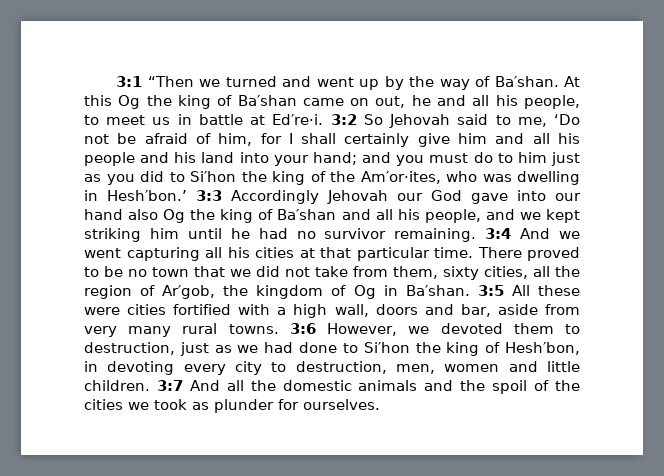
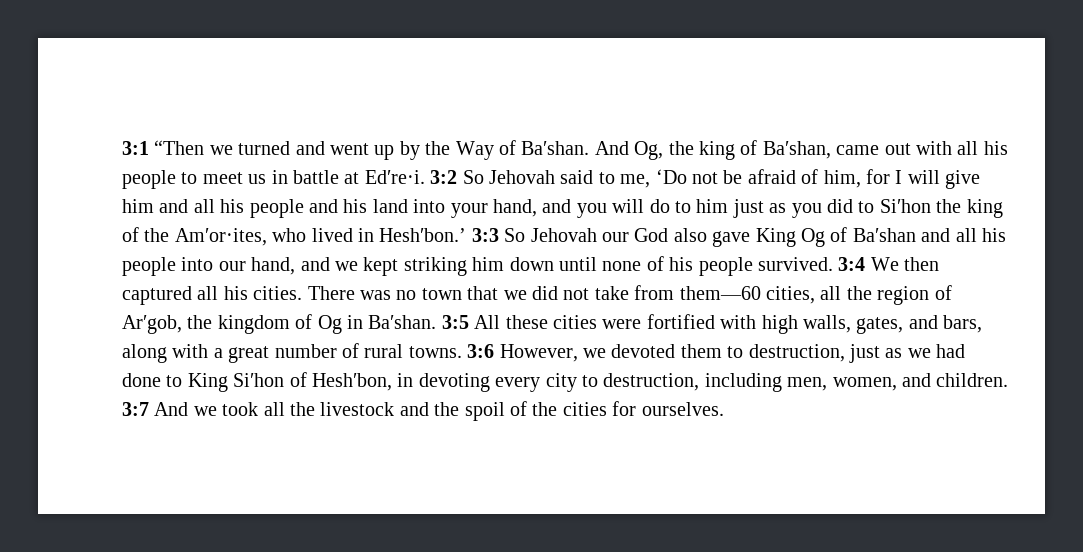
[439,79,470,90] way -> [455,141,494,160] Way
[564,76,580,87] [84,95,581,109] At this Og the king of Ba′shan came on out, he and all his people, -> [594,140,1008,160] [122,170,176,189] And Og, the king of Ba′shan, came out with all his people
[301,133,410,147] shall certainly -> [907,170,940,184] will
[312,152,357,165] hand; -> [493,199,537,217] hand,
[429,153,469,163] must -> [612,199,645,213] will
[482,171,580,185] was dwelling -> [311,228,353,242] lived
[231,190,319,204] Accordingly -> [504,228,526,242] So
[471,190,581,204] [84,209,254,223] gave into our hand also Og the king -> [673,228,825,247] also gave King Og
[424,209,481,223] people, -> [122,257,296,276] people into our hand,
[187,228,580,242] [84,247,580,261] [84,266,123,277] until he had no survivor remaining. 3:4 And we went capturing all his cities at that particular time. There proved to be -> [509,256,940,276] [122,286,391,305] down until none of his people survived. 3:4 We then captured all his cities. There was
[393,266,479,280] them, sixty -> [679,286,761,300] them—60
[84,304,580,318] [84,326,172,337] were cities fortified with a high wall, doors and bar, aside from very many -> [553,314,983,334] [122,343,359,363] cities were fortified with high walls, gates, and bars, along with a great number of
[363,342,480,356] Si′hon the king -> [187,373,285,392] King Si′hon
[396,361,580,374] [84,380,418,391] men, women and little children. 3:7 And all the domestic animals -> [704,373,1009,392] [122,402,395,416] including men, women, and children. 3:7 And we took all the livestock
[128,399,274,413] we took as plunder -> (607, 409) none

